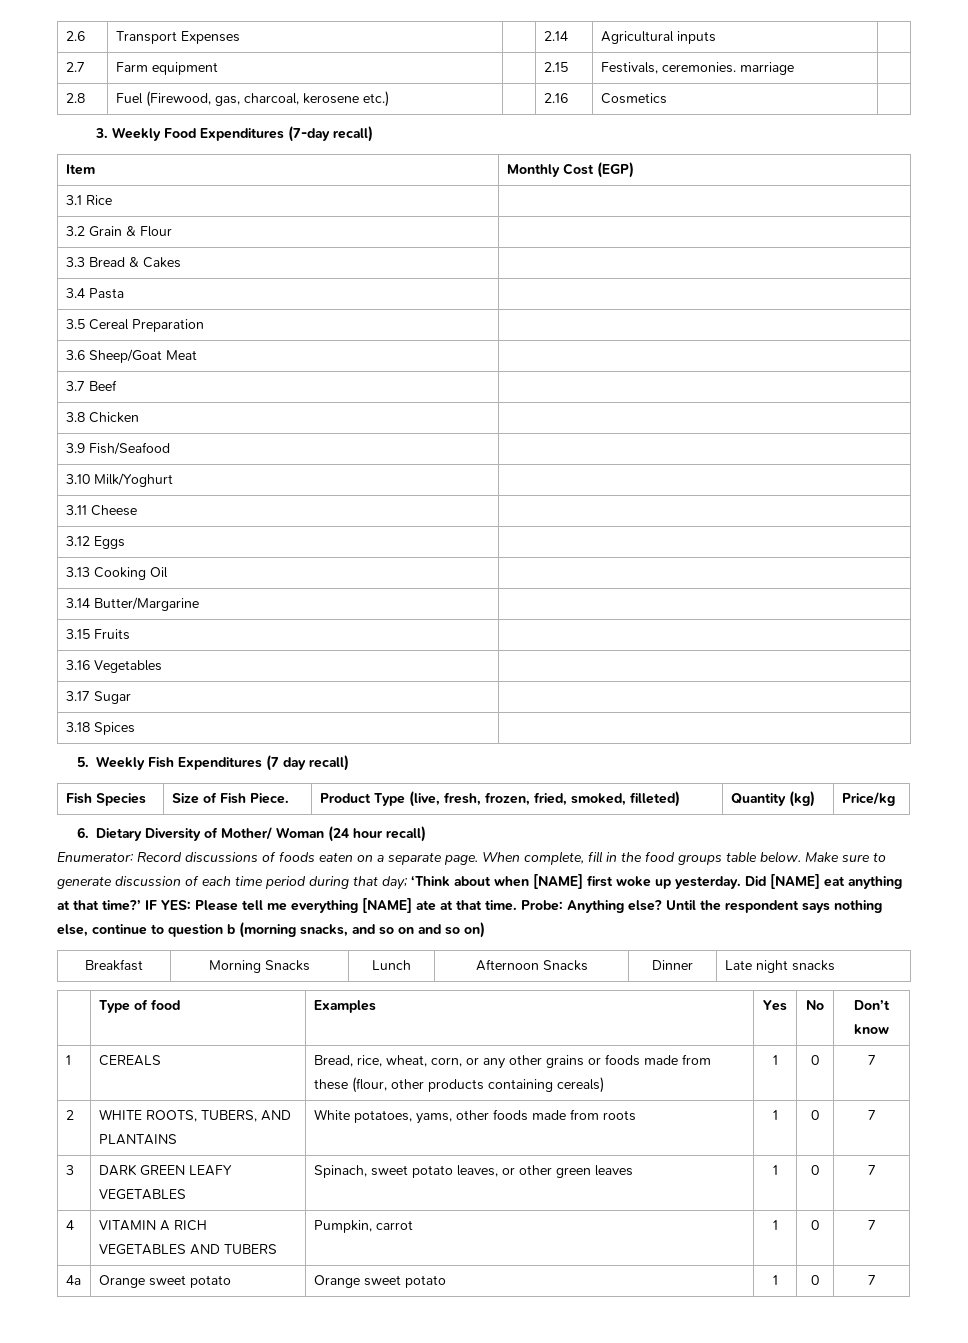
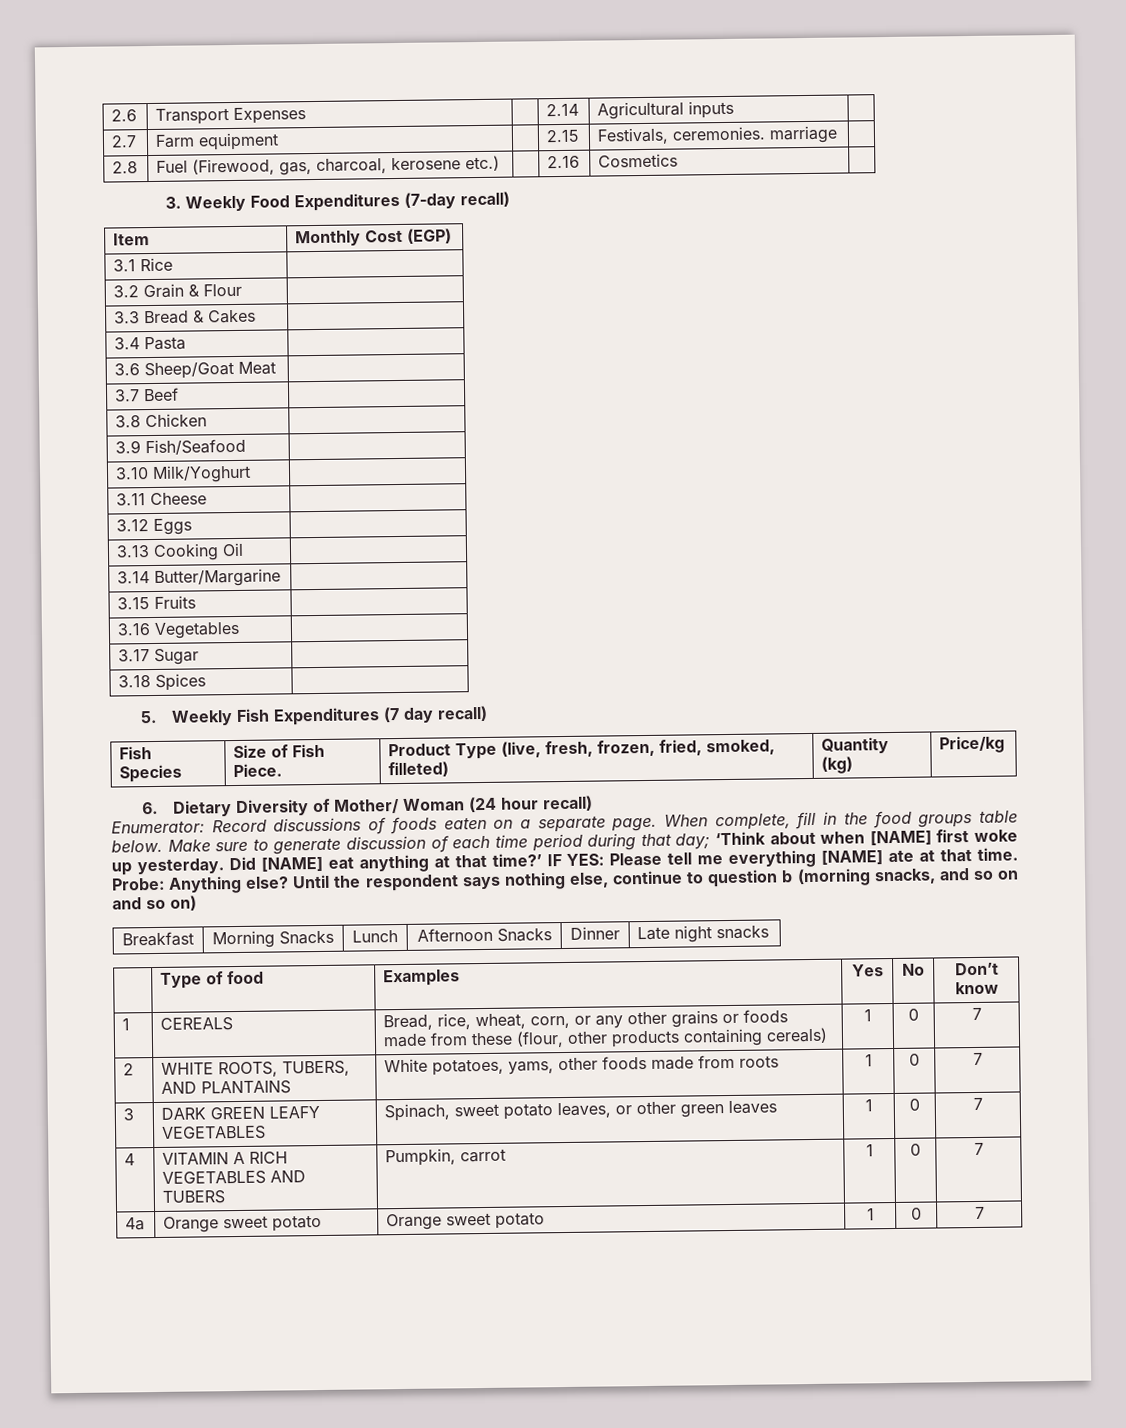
[65,319,204,332] // 3.5 Cereal Preparation | -> (187, 343) none

